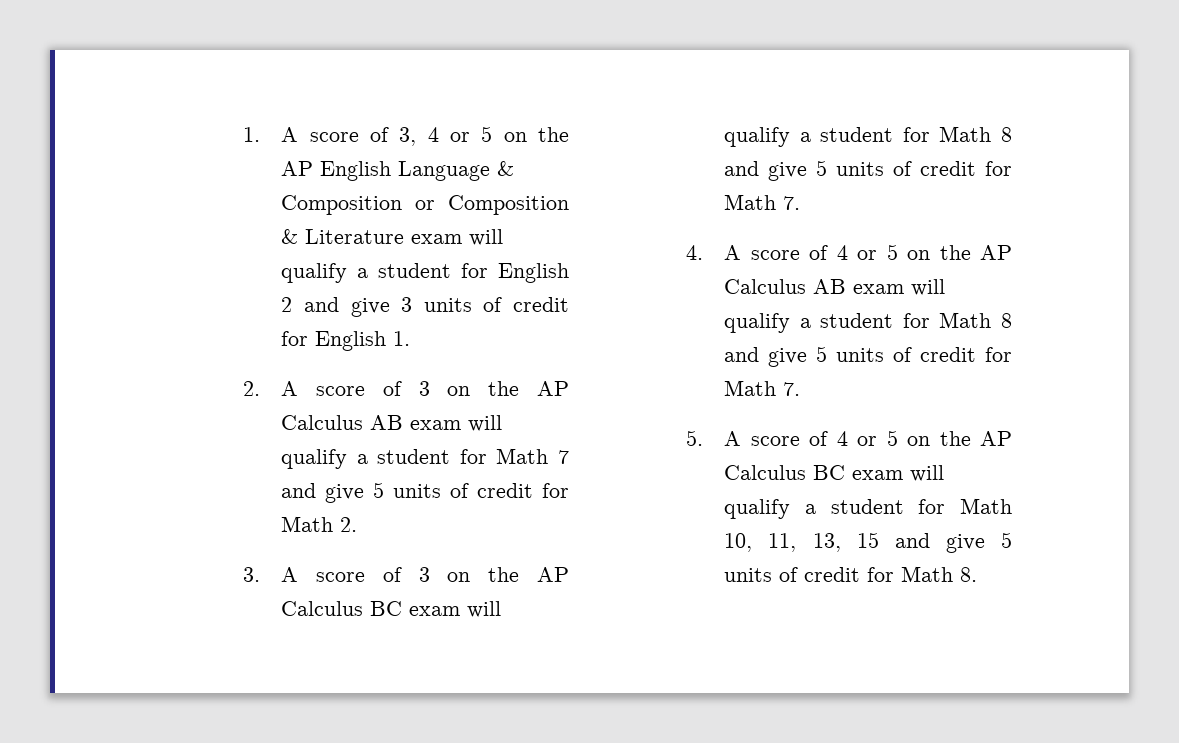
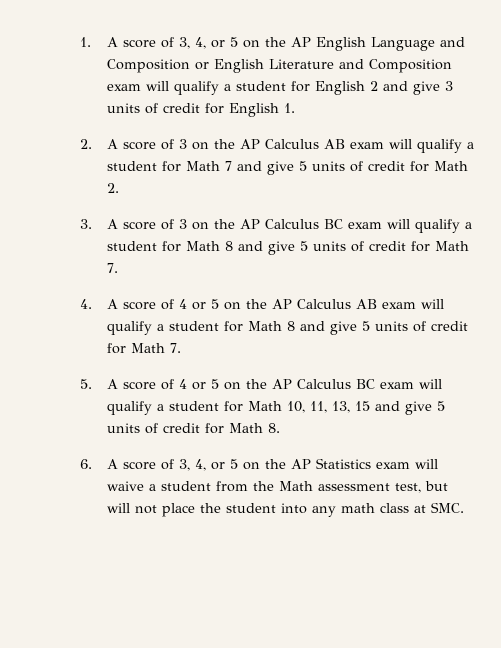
[427,127,439,142] 4 -> [195,37,207,49] 4,
[497,161,515,176] & -> [440,37,466,47] and
[448,195,569,215] [281,229,405,244] Composition & Literature -> [214,59,453,73] English Literature and Composition
(978, 574) none -> [79,458,439,471] [107,481,449,493] [107,502,465,517] // 6. A score of 3, 4, or 5 on the AP Statistics exam will waive a student from the Math assessment test, but will not place the student into any math class at SMC.

